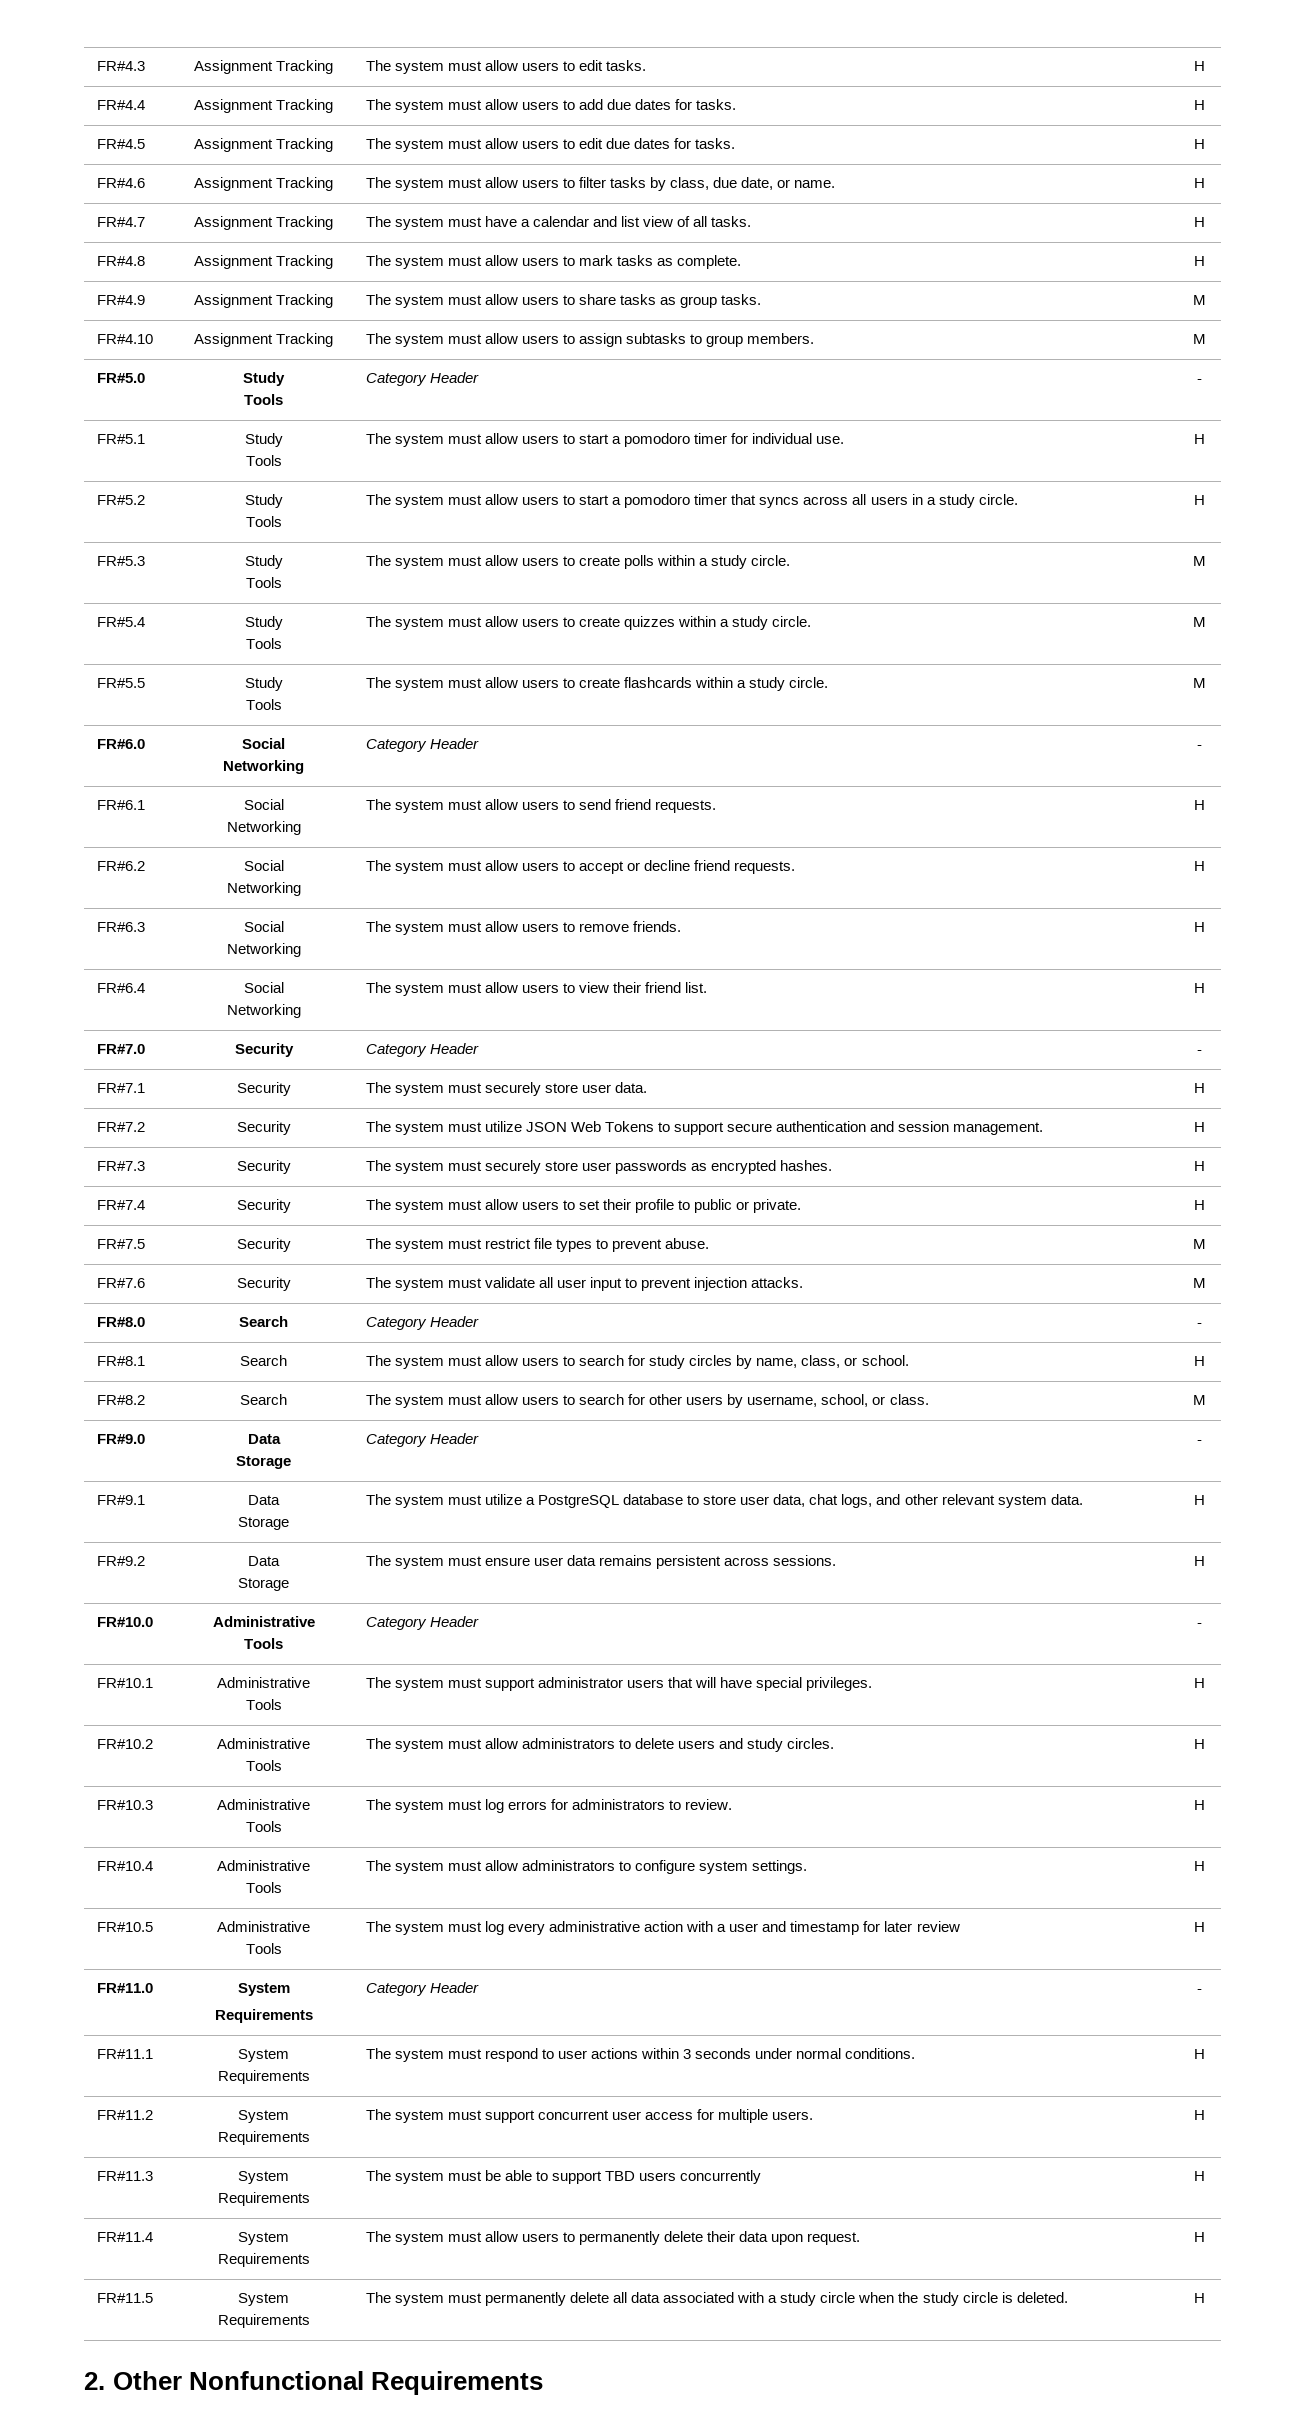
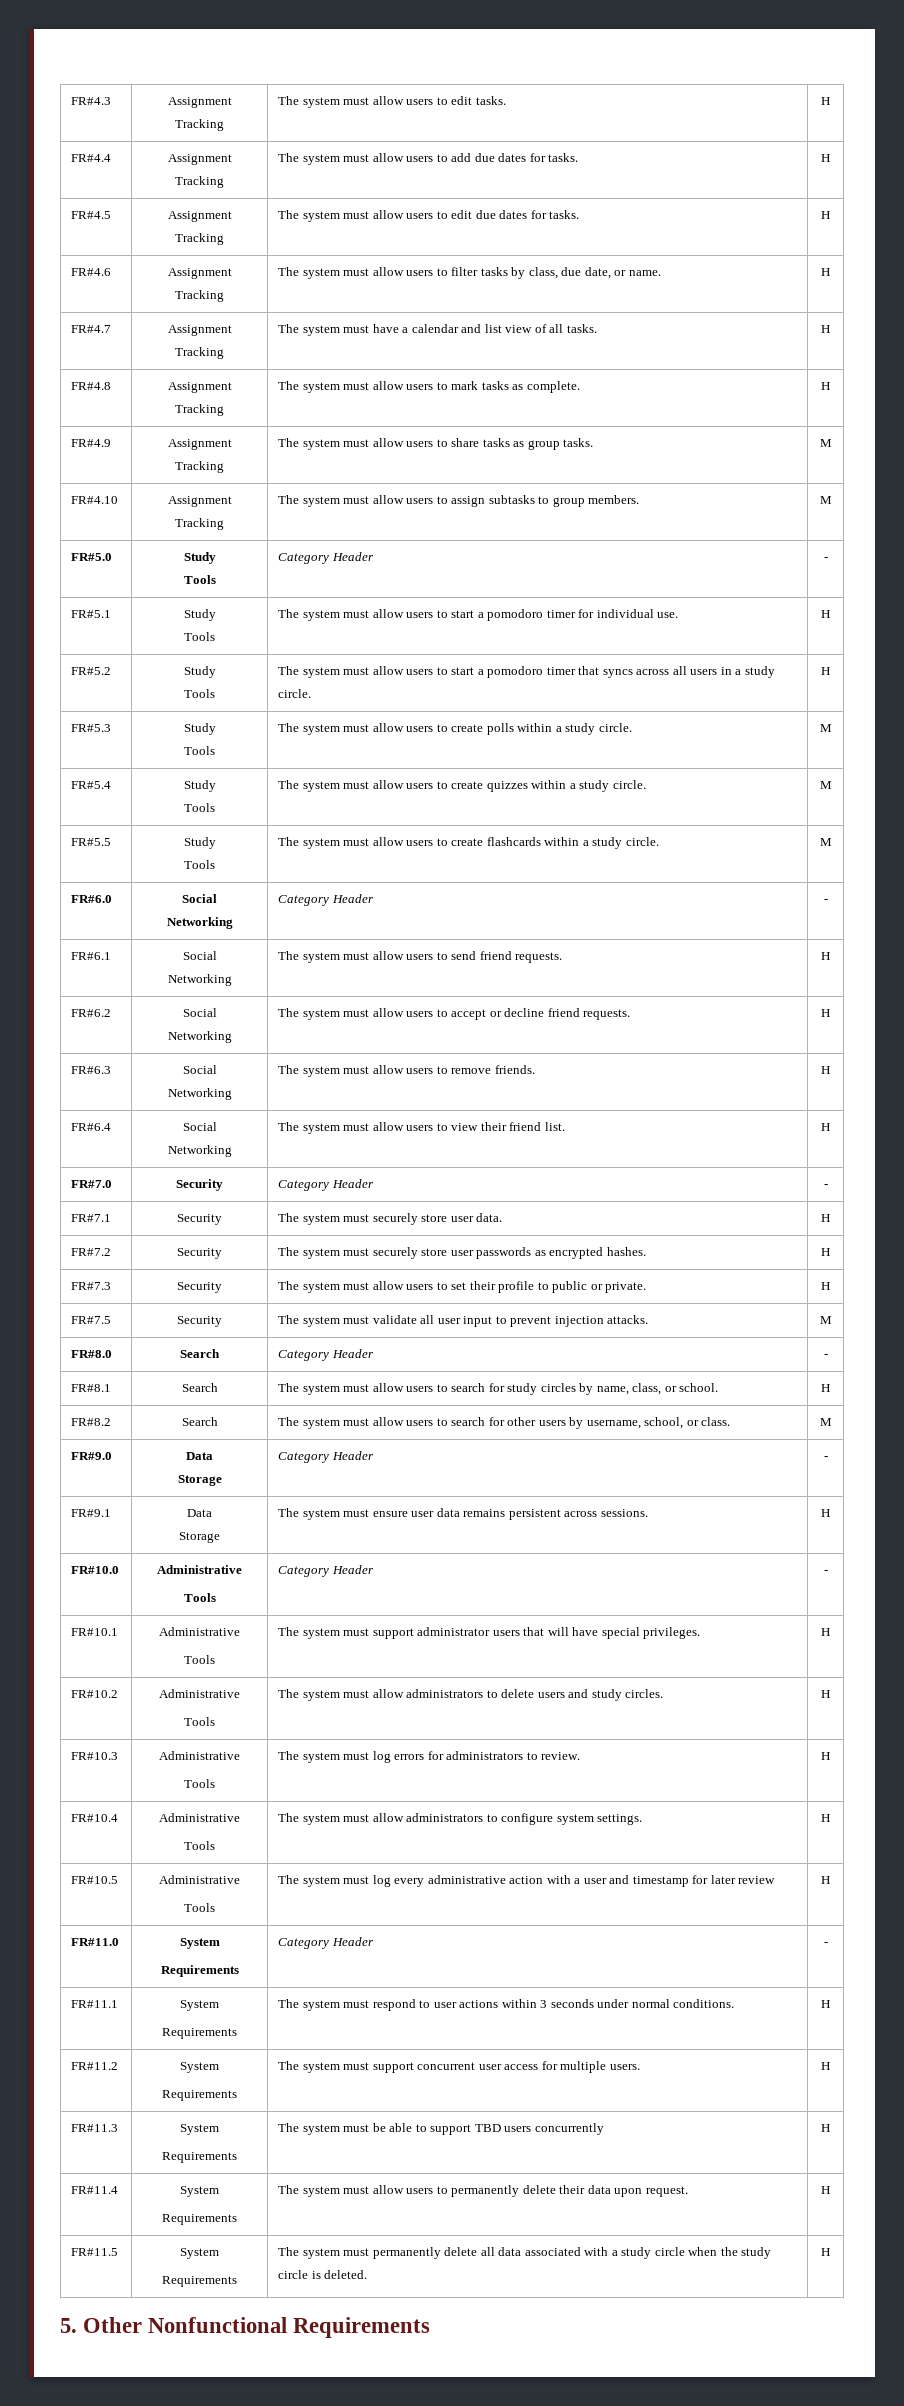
[365,1121,1044,1135] [1193,1122,1205,1132] [96,1161,145,1171] [236,1160,291,1174] | The system must utilize JSON Web Tokens to support secure authentication and session management. | H // FR#7.3 | Security -> (222, 1253) none
[96,1200,145,1210] FR#7.4 -> [71,1282,112,1290] FR#7.3
[365,1238,710,1252] [1192,1239,1206,1249] [96,1278,145,1288] [236,1277,291,1291] | The system must restrict file types to prevent abuse. | M // FR#7.6 | Security -> (222, 1321) none
[238,1517,289,1530] [365,1494,1083,1508] [1193,1495,1205,1505] [96,1556,145,1566] [248,1556,280,1566] // Storage | The system must utilize a PostgreSQL database to store user data, chat logs, and other relevant system data. | H // FR#9.2 | Data -> (212, 1513) none
[84,2372,105,2390] 2. -> [60,2318,77,2333] 5.

